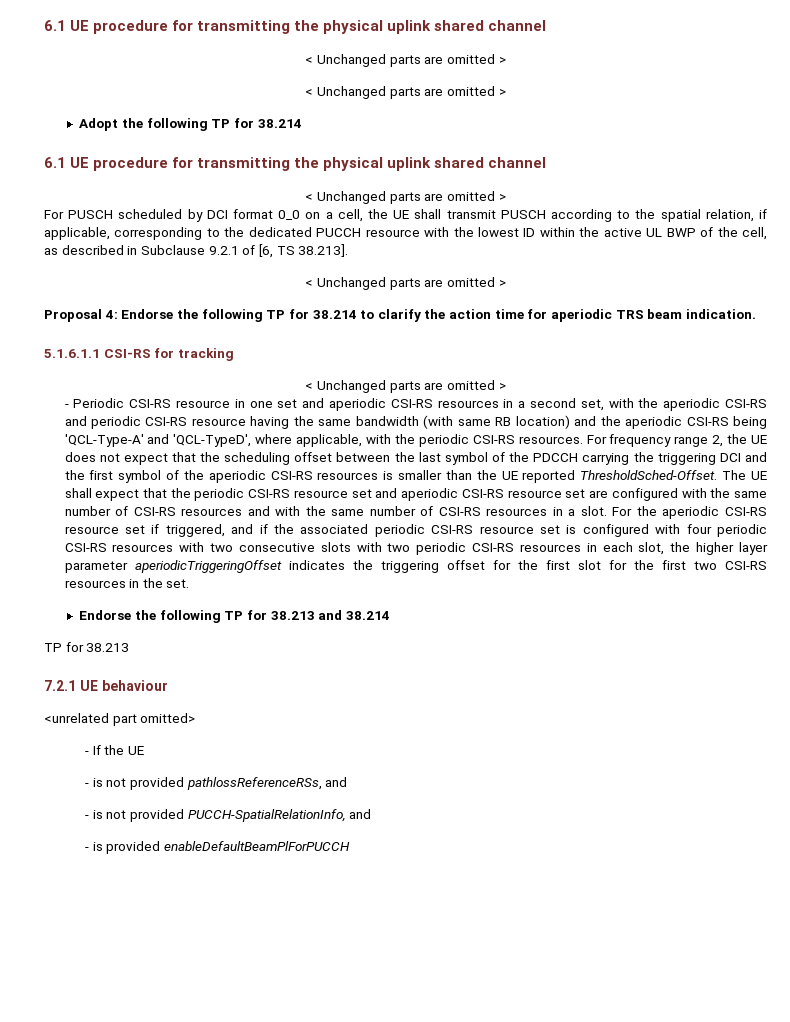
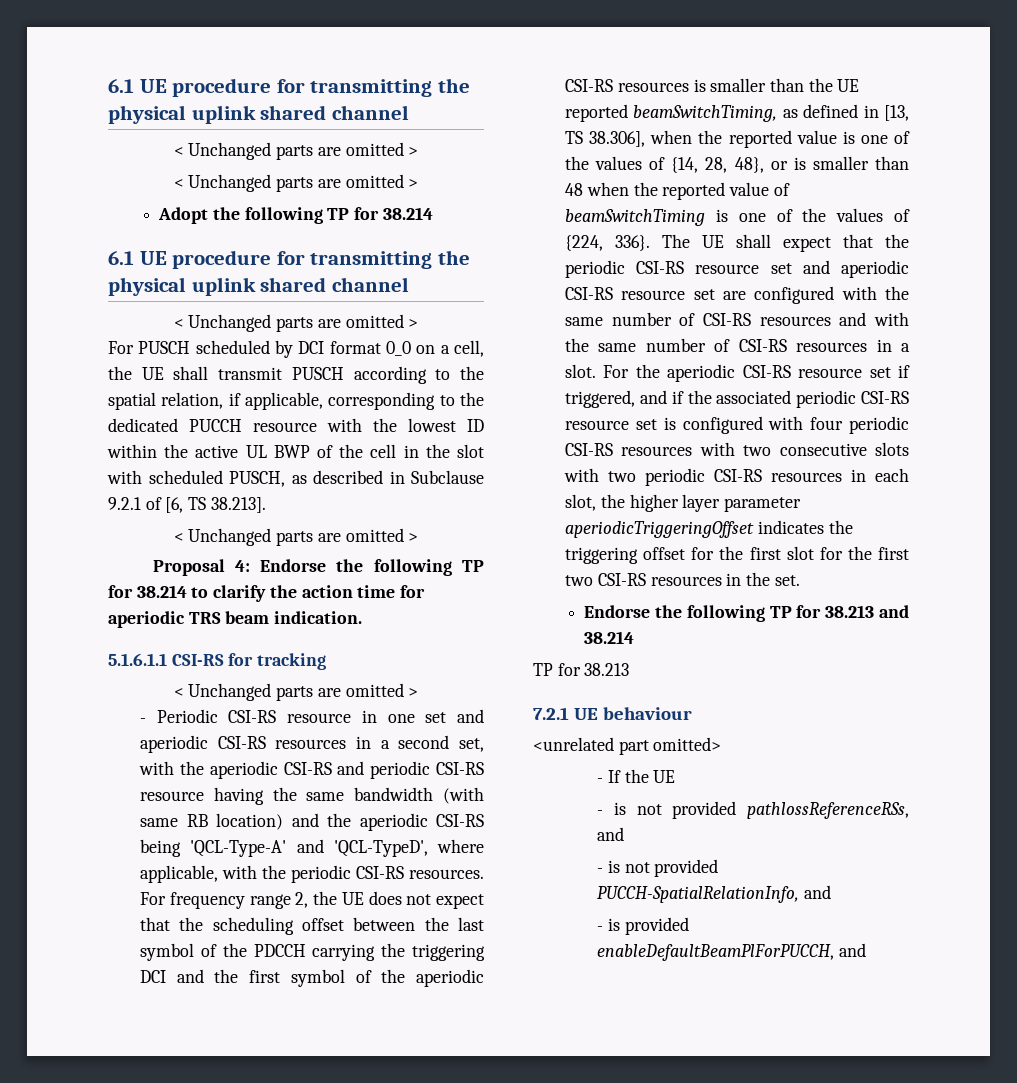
[742,227,768,240] cell, -> [370,444,484,458] [107,470,285,487] cell in the slot with scheduled PUSCH,
[580,470,718,480] ThresholdSched-Offset. -> [633,104,909,122] [565,130,910,148] [565,156,909,173] [565,182,790,200] [565,208,910,226] [565,235,651,251] beamSwitchTiming, as defined in [13, TS 38.306], when the reported value is one of the values of {14, 28, 48}, or is smaller than 48 when the reported value of beamSwitchTiming is one of the values of {224, 336}.
[163,841,350,851] enableDefaultBeamPlForPUCCH -> [597,943,866,961] enableDefaultBeamPlForPUCCH, and

